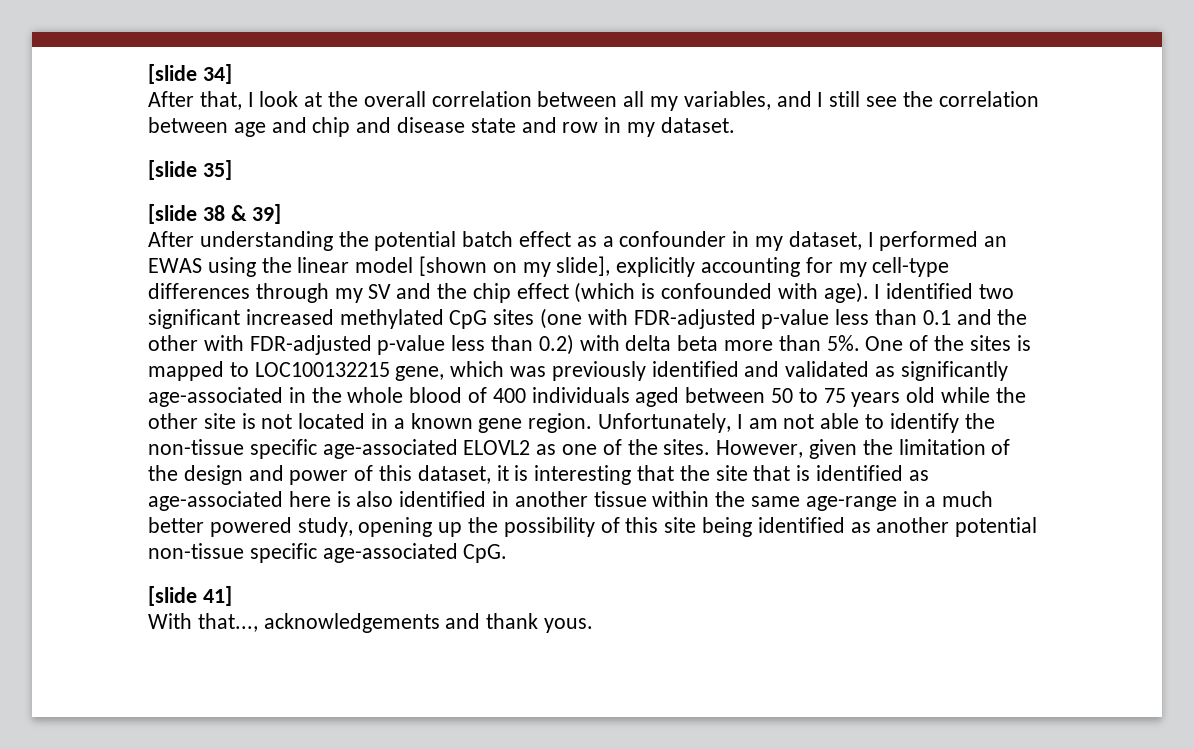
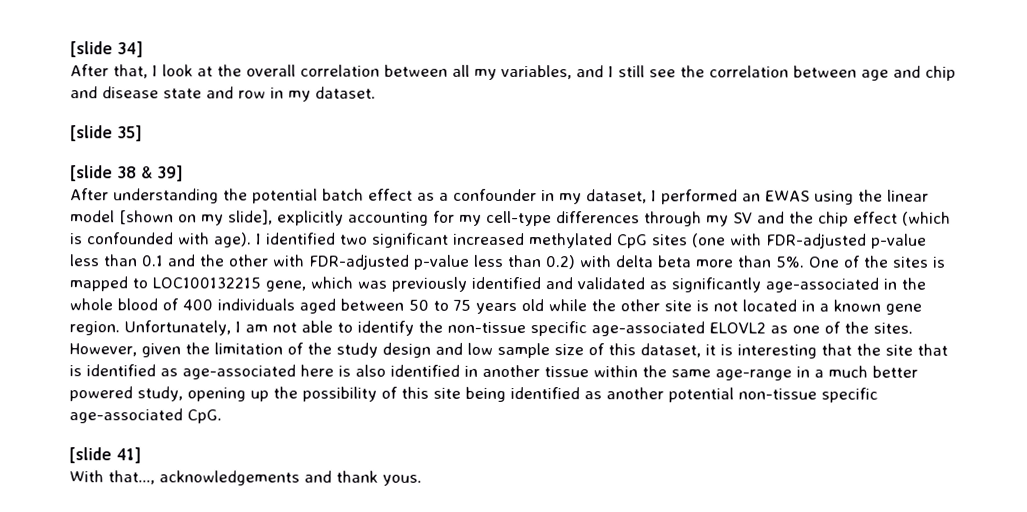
(178, 473) none -> [336,342,378,358] study
[289,470,349,485] power -> [467,342,584,359] low sample size

